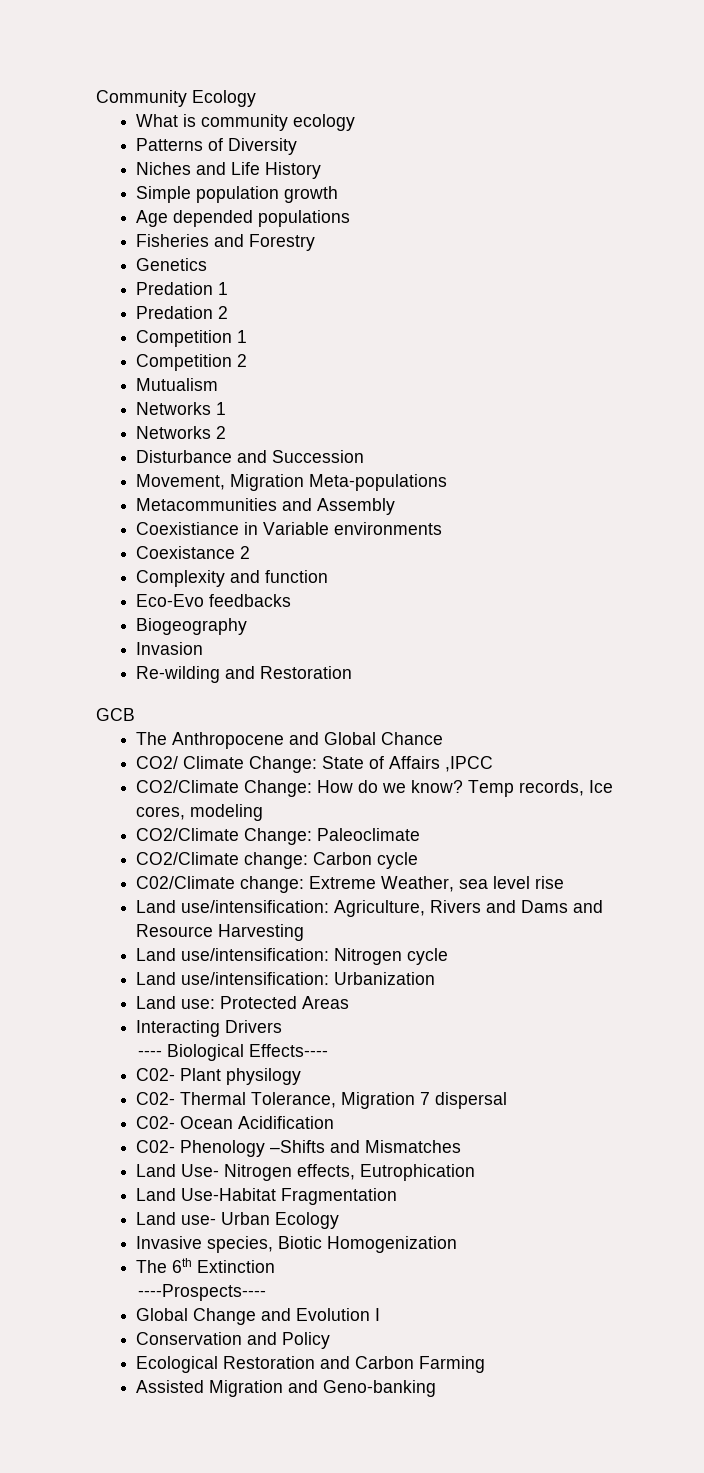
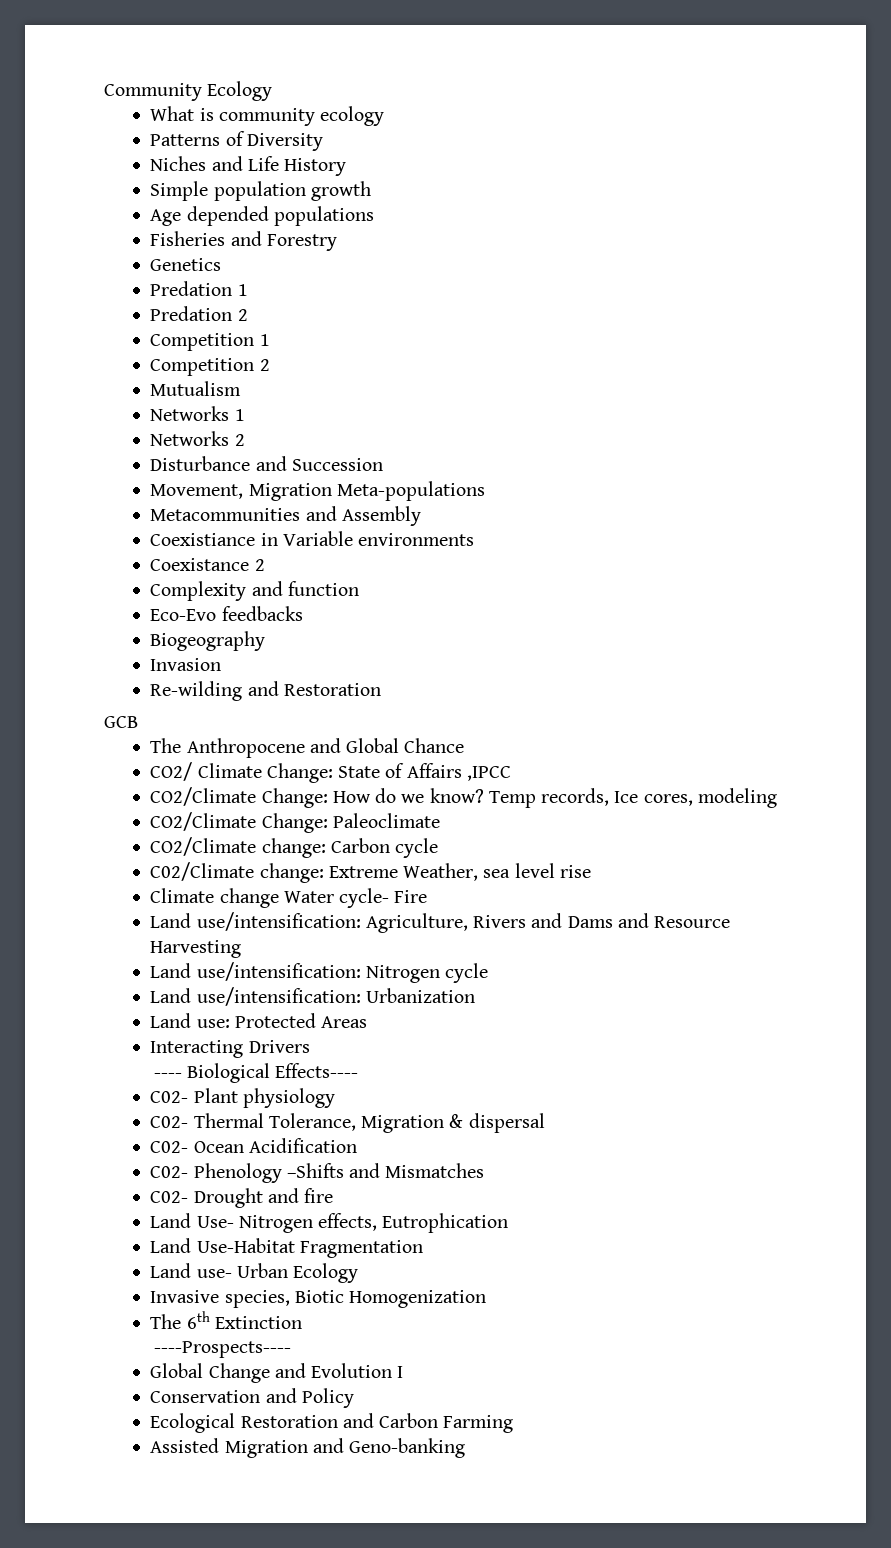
(565, 882) none -> [150,888,428,908] // Climate change Water cycle- Fire
[226,1068,302,1085] physilogy -> [242,1088,335,1108] physiology
[420,1092,431,1105] 7 -> [449,1114,464,1128] &
(462, 1146) none -> [150,1188,334,1208] // C02- Drought and fire

